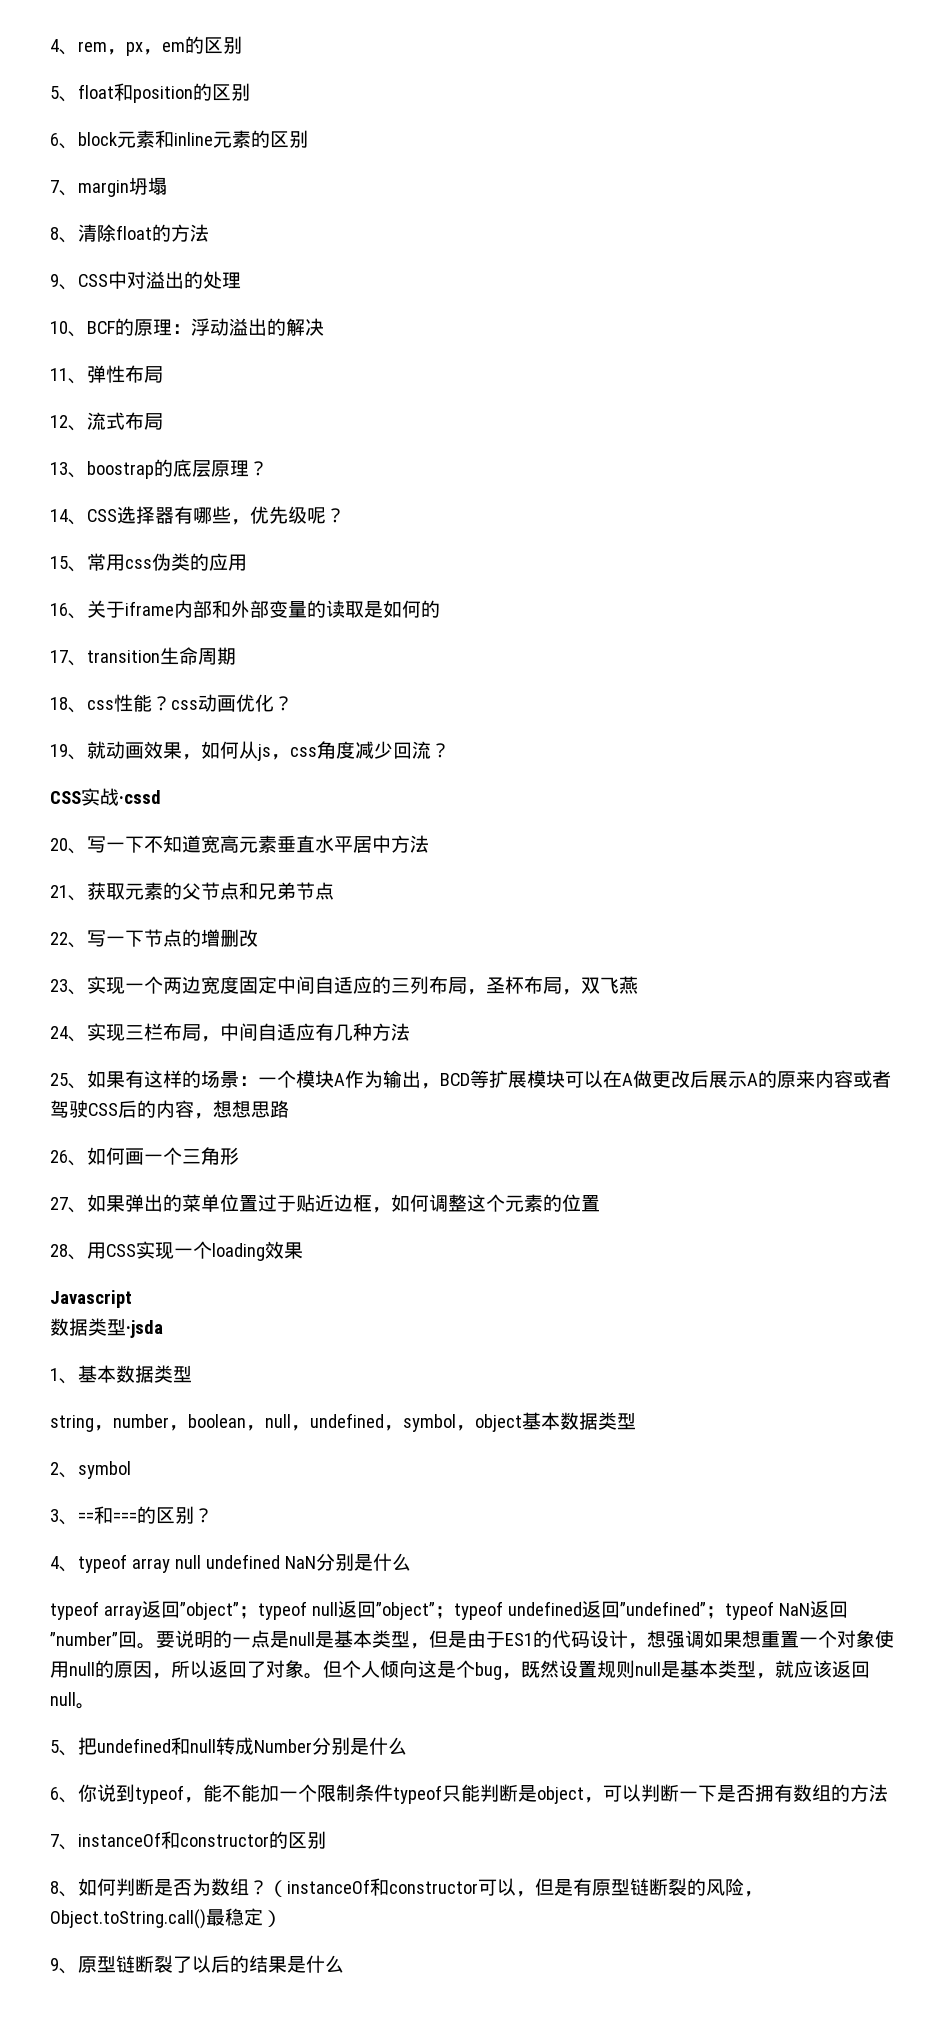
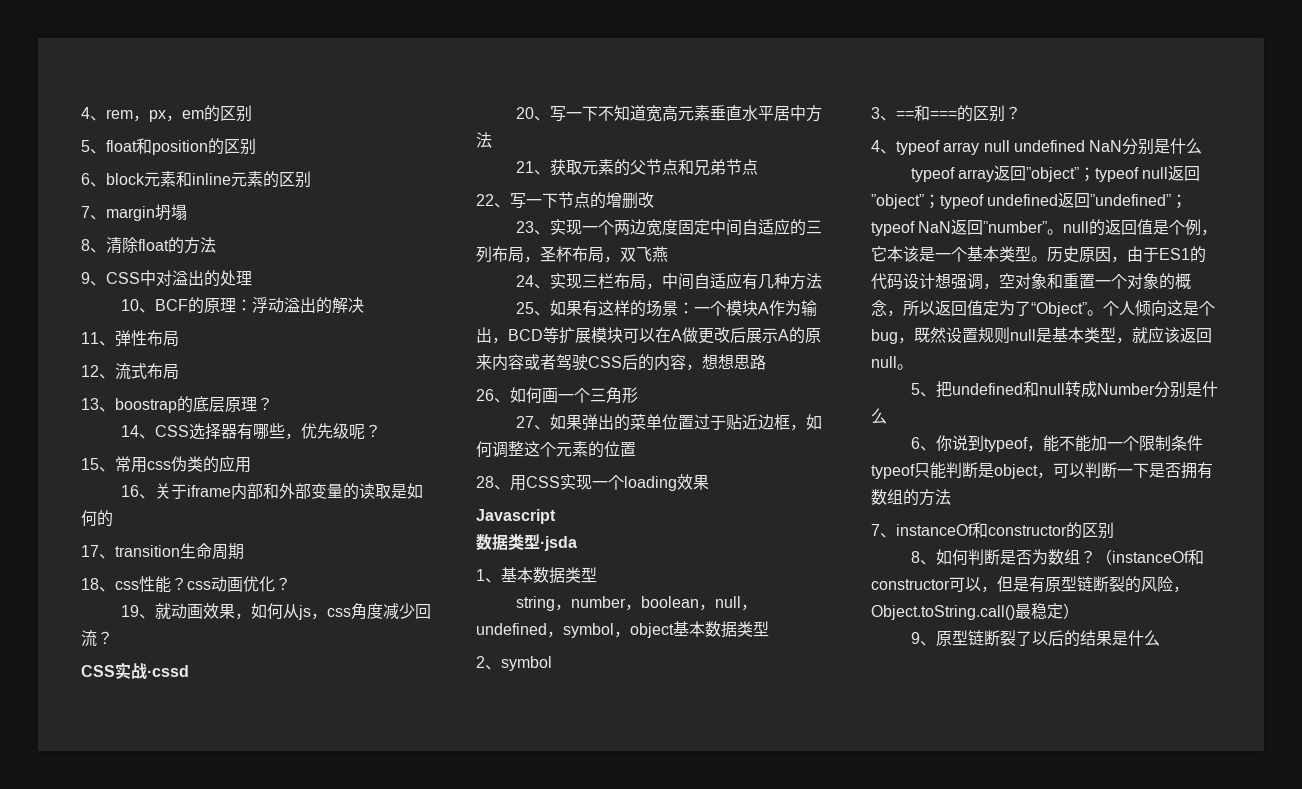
[118,1630,467,1649] 回。要说明的一点是null是基本类型，但是 -> [1047,219,1218,236] [871,246,1127,263] 。null的返回值是个例，它本该是一个基本类型。历史原因，
[628,1630,894,1649] [50,1660,342,1679] ，想强调如果想重置一个对象使用null的原因，所以返回了对象。但 -> [935,273,1191,290] [871,300,1103,317] 想强调，空对象和重置一个对象的概念，所以返回值定为了“Object”。

